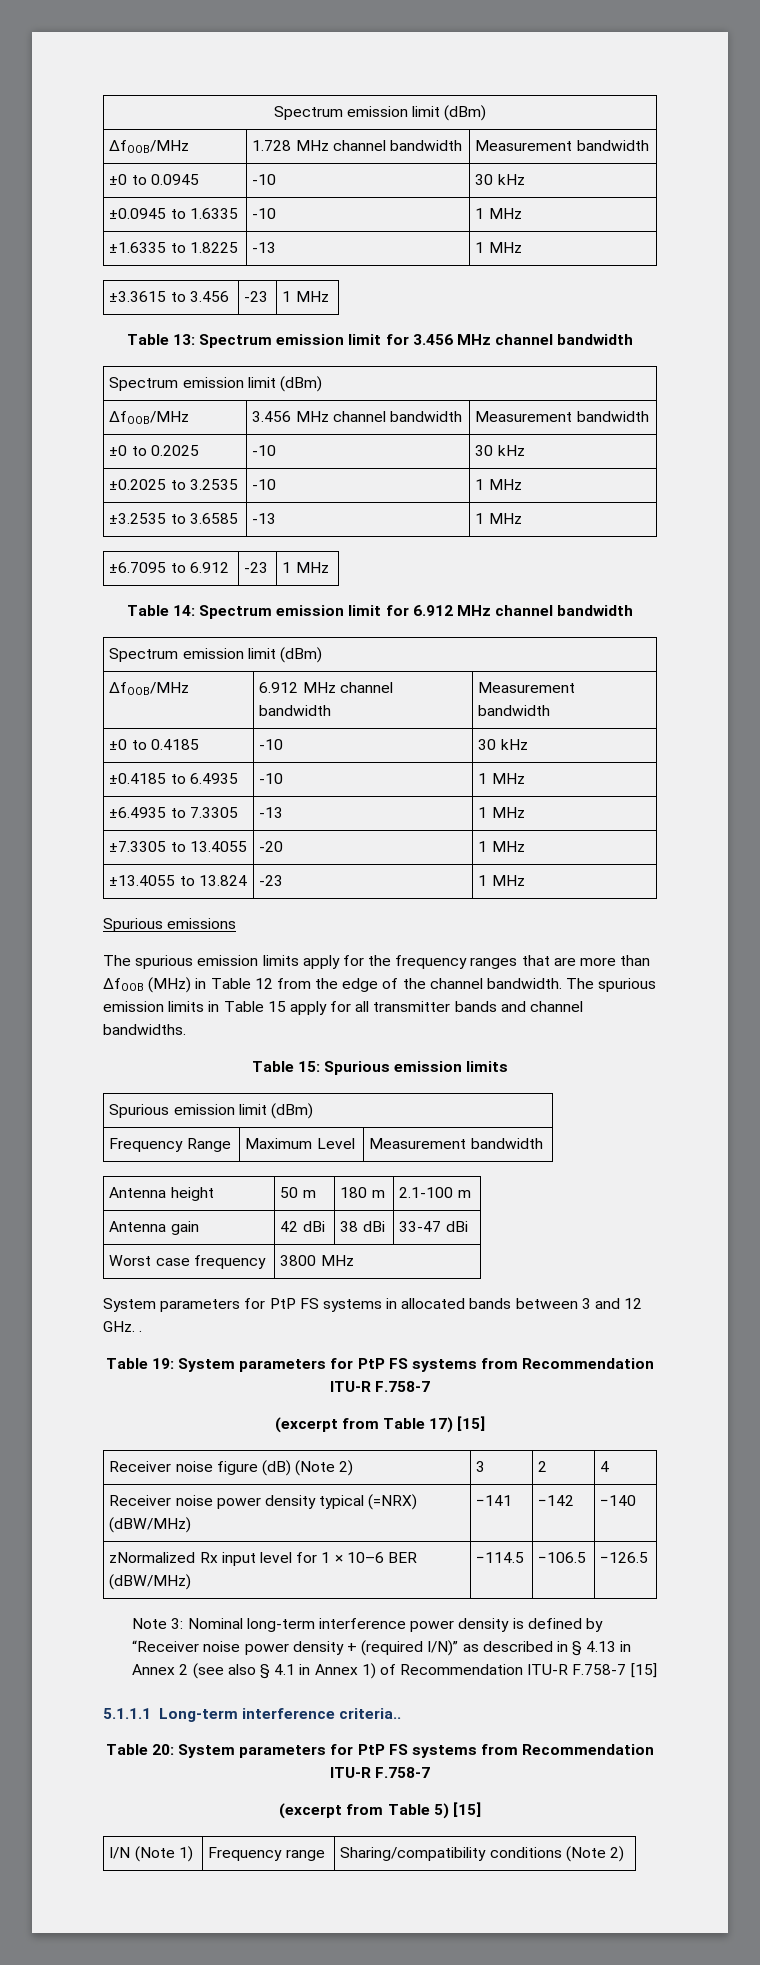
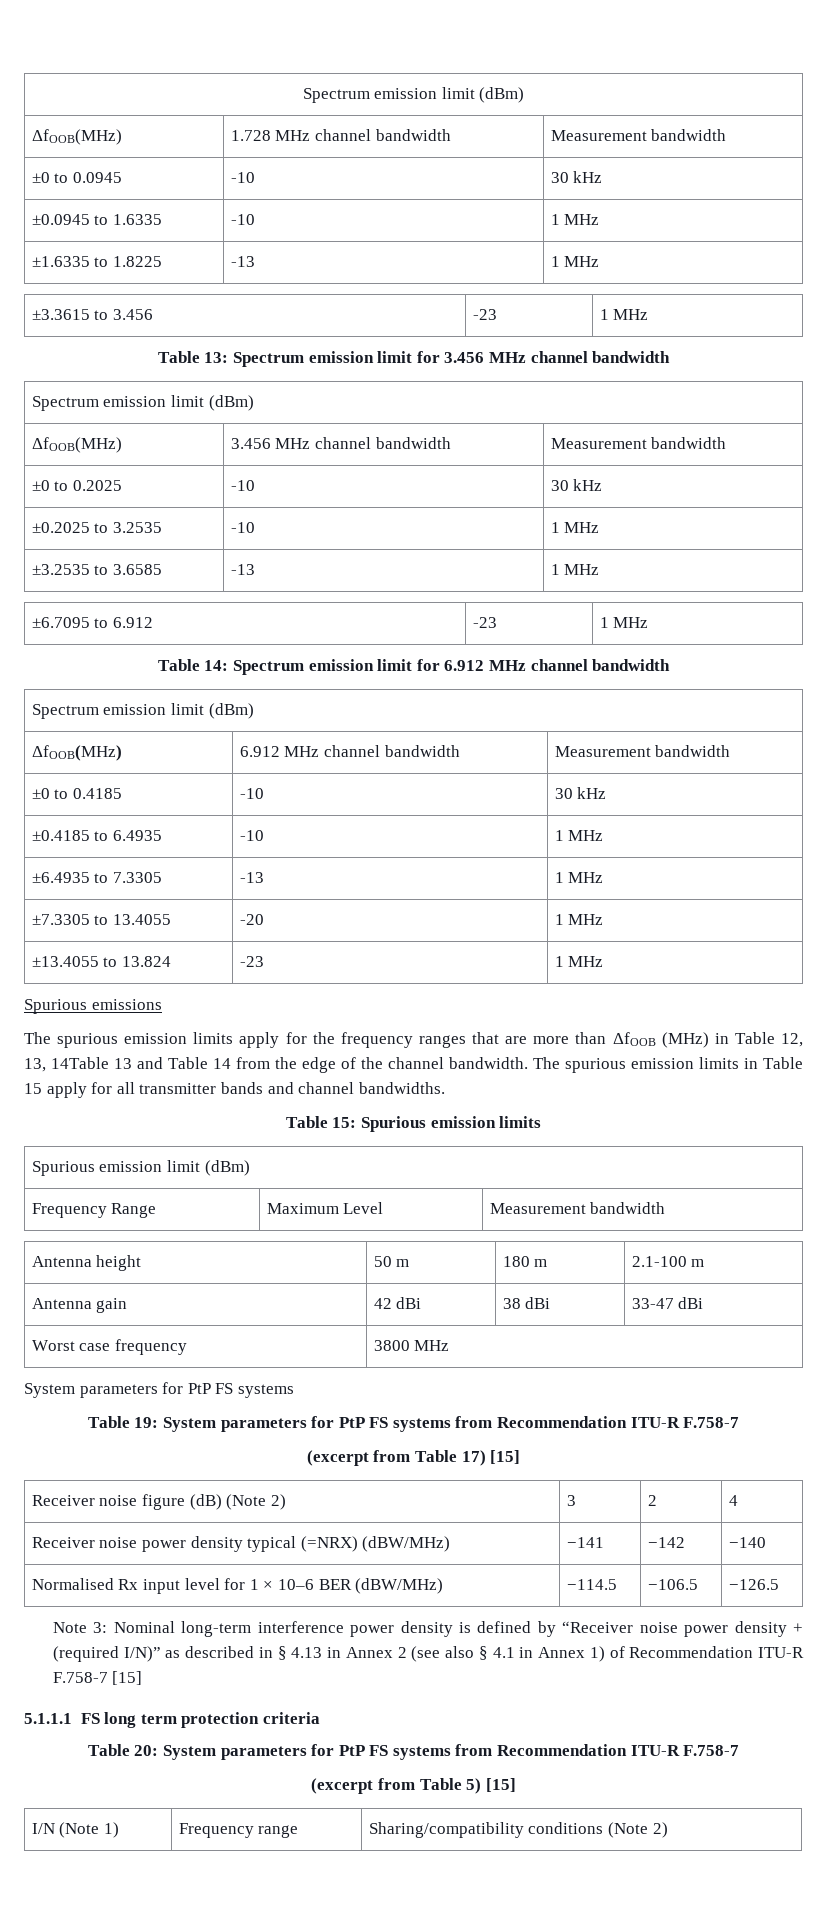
[273,105,487,121] [109,140,190,153] Spectrum emission limit (dBm) // ΔfOOB/MHz -> [302,87,525,103] [31,129,122,145] Spectrum emission limit (dBm) // ΔfOOB(MHz)
[109,411,190,424] ΔfOOB/MHz -> [31,437,122,453] ΔfOOB(MHz)
[109,682,190,695] ΔfOOB/MHz -> [31,745,122,761] ΔfOOB(MHz)
[254,978,273,989] 12 -> [781,1033,803,1047] [24,1057,231,1072] 12, 13, 14Table 13 and Table 14
[386,1298,643,1309] [103,1321,143,1332] in allocated bands between 3 and 12 GHz. . -> (294, 1391) none
[109,1552,196,1563] zNormalized -> [31,1578,114,1590] Normalised
[158,1708,402,1722] Long-term interference criteria.. -> [80,1712,320,1728] FS long term protection criteria

